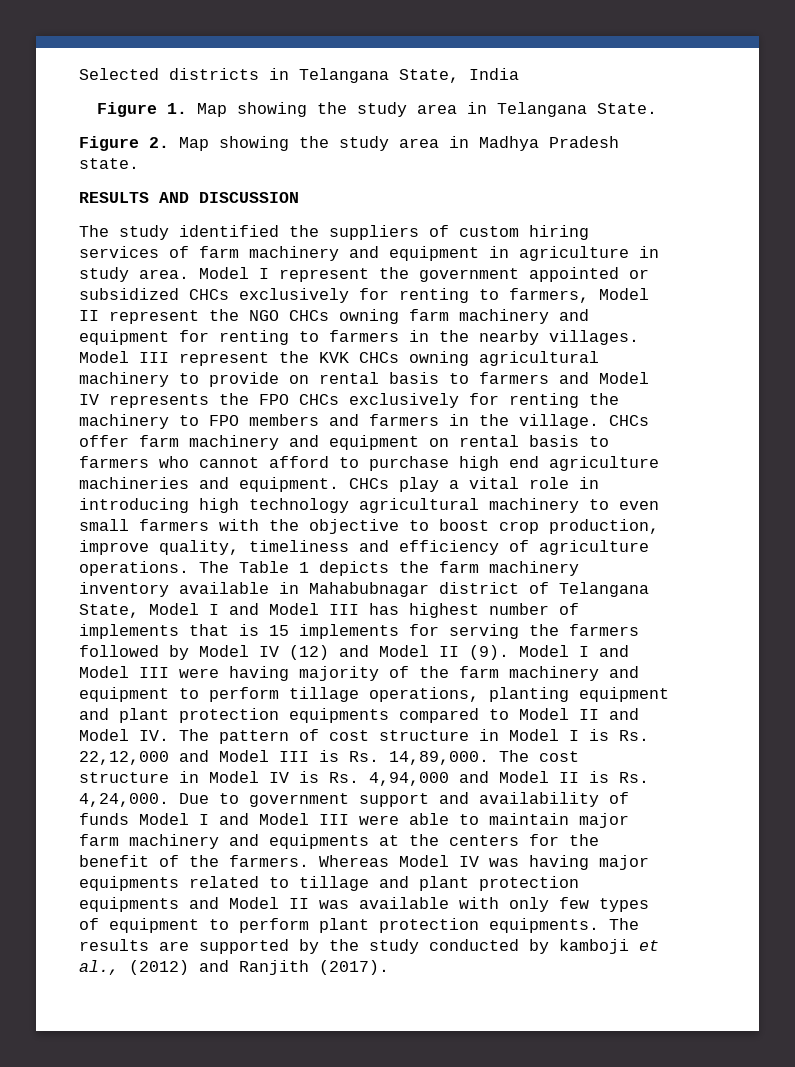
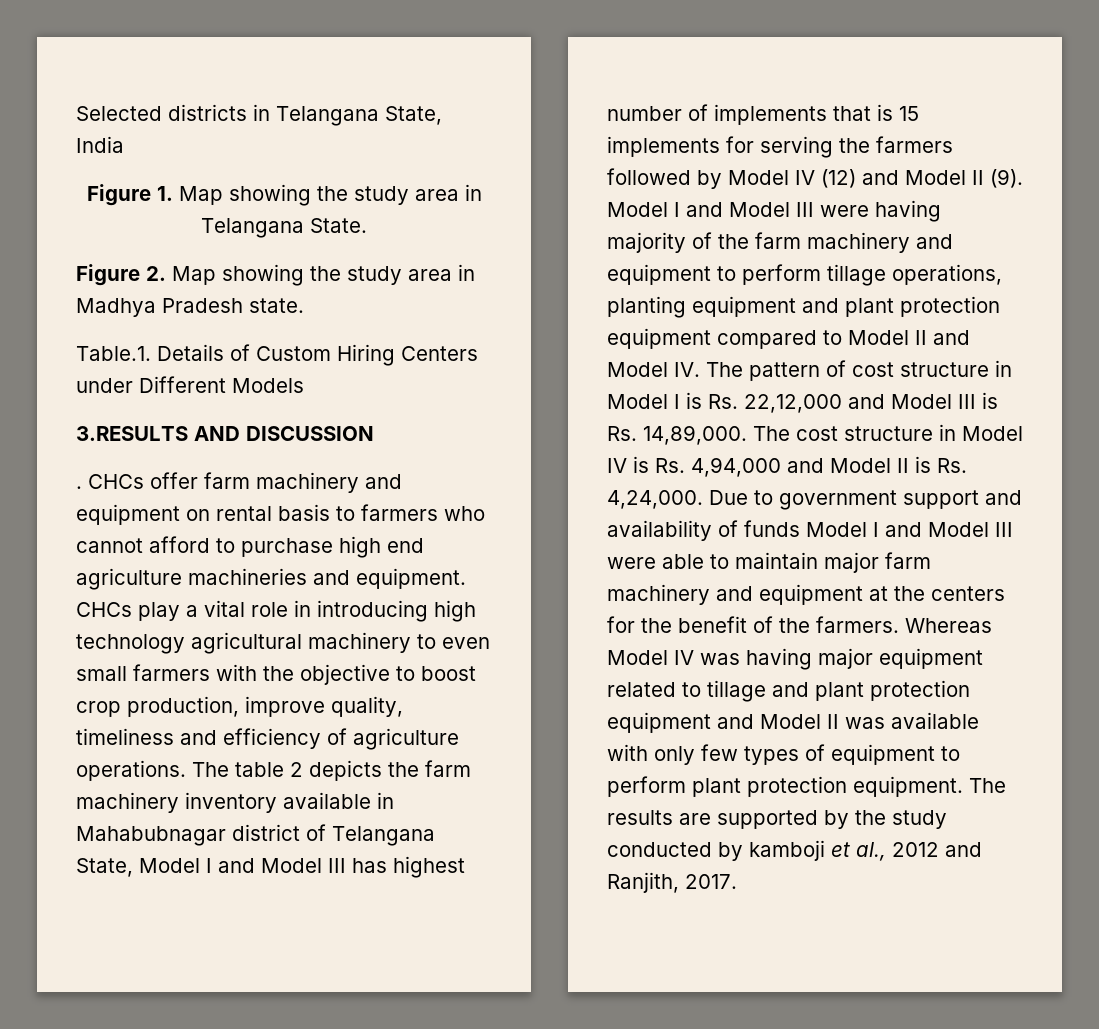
[79,192,299,203] [79,225,589,240] [79,246,659,261] [79,267,649,282] [79,288,649,303] [79,309,589,324] [79,330,639,345] [79,351,599,366] [79,372,649,387] [79,393,619,408] [79,414,599,429] RESULTS AND DISCUSSION // The study identified the suppliers of custom hiring services of farm machinery and equipment in agriculture in study area. Model I represent the government appointed or subsidized CHCs exclusively for renting to farmers, Model II represent the NGO CHCs owning farm machinery and equipment for renting to farmers in the nearby villages. Model III represent the KVK CHCs owning agricultural machinery to provide on rental basis to farmers and Model IV represents the FPO CHCs exclusively for renting the machinery to FPO members and farmers in the village. -> [76,344,478,366] [76,376,304,393] [76,426,374,441] [76,486,82,489] Table.1. Details of Custom Hiring Centers under Different Models // 3.RESULTS AND DISCUSSION // .
[239,561,309,573] Table 1 -> [235,762,303,777] table 2
[289,708,389,723] equipments -> [607,328,711,349] equipment
[269,834,369,849] equipments -> [759,584,863,605] equipment
[79,876,179,891] equipments -> [879,648,983,669] equipment
[79,897,179,912] equipments -> [607,712,711,733] equipment
[489,918,599,933] equipments. -> [853,776,963,797] equipment.
[129,960,389,975] (2012) and Ranjith (2017). -> [892,842,982,857] [607,872,737,893] 2012 and Ranjith, 2017.

